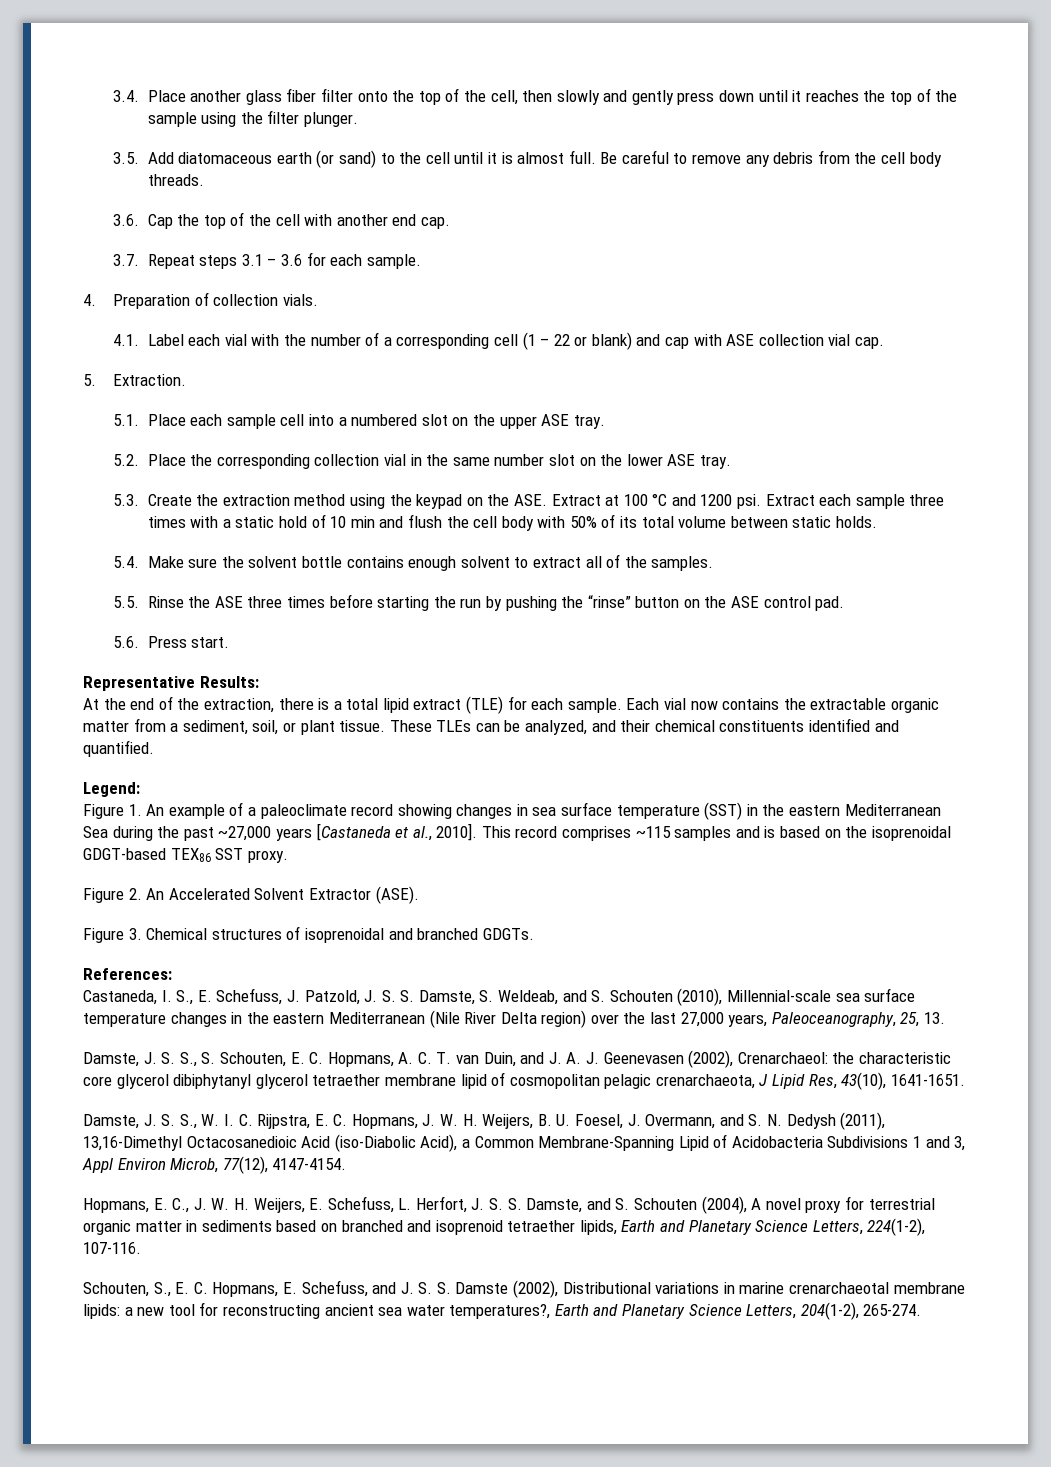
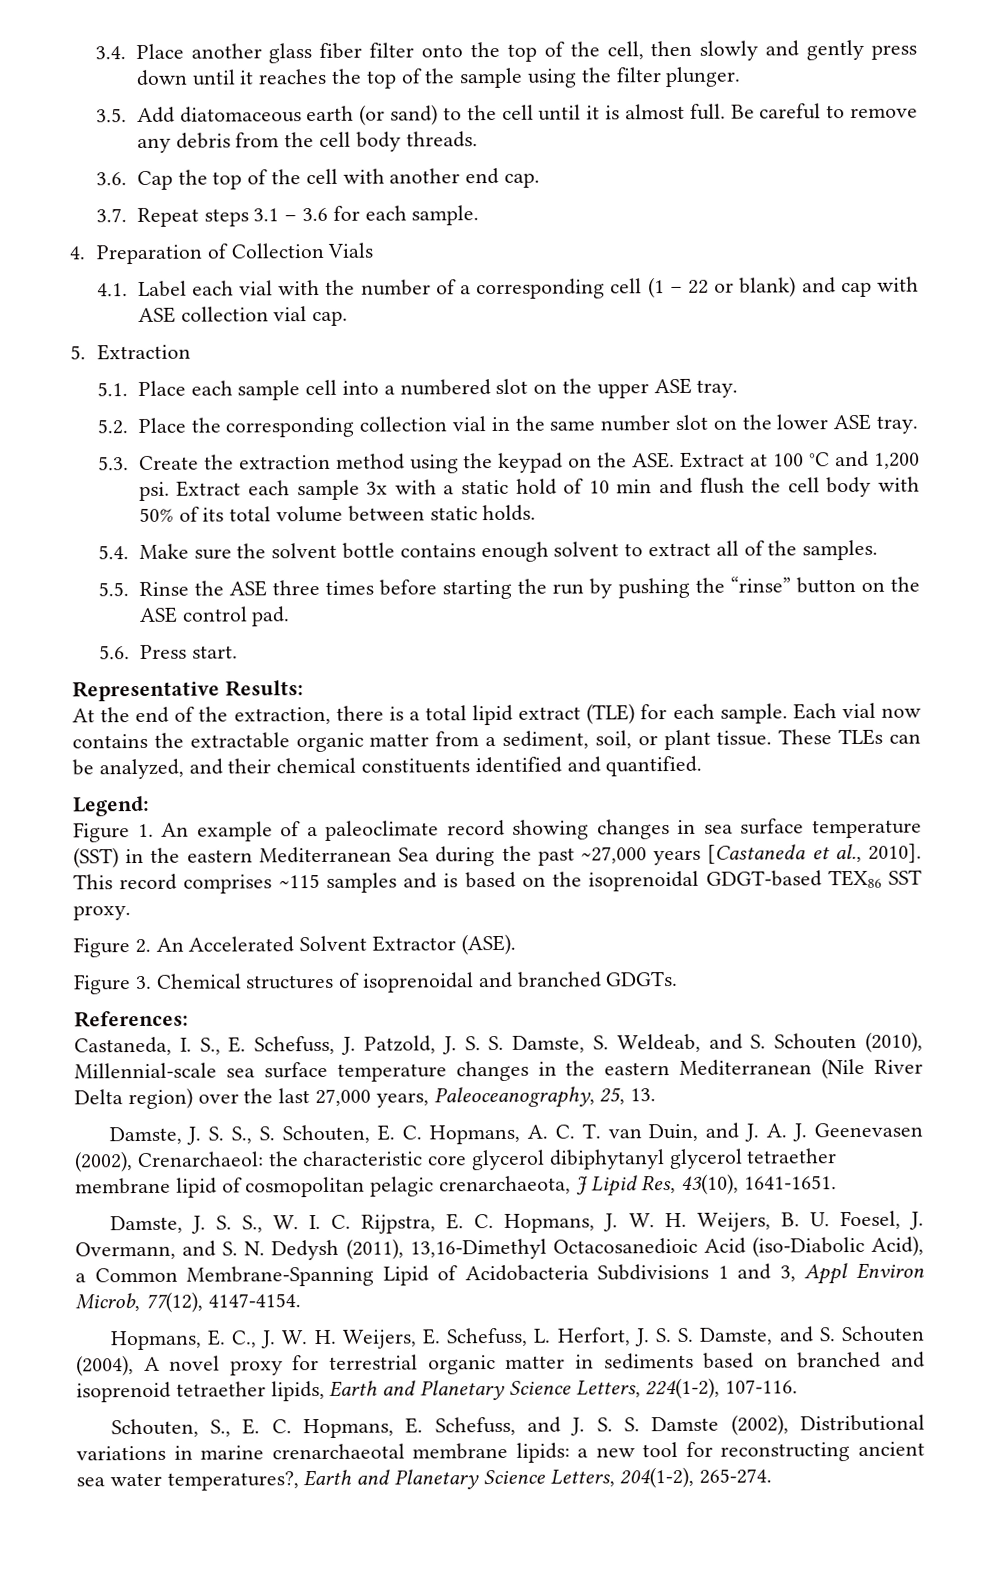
[213,294,318,306] collection vials. -> [230,242,374,259] Collection Vials
[113,374,187,386] Extraction. -> [96,343,191,361] Extraction
[700,494,733,506] 1200 -> [873,452,920,469] 1,200
[909,494,945,506] [147,516,186,528] three times -> [366,481,389,495] 3x

